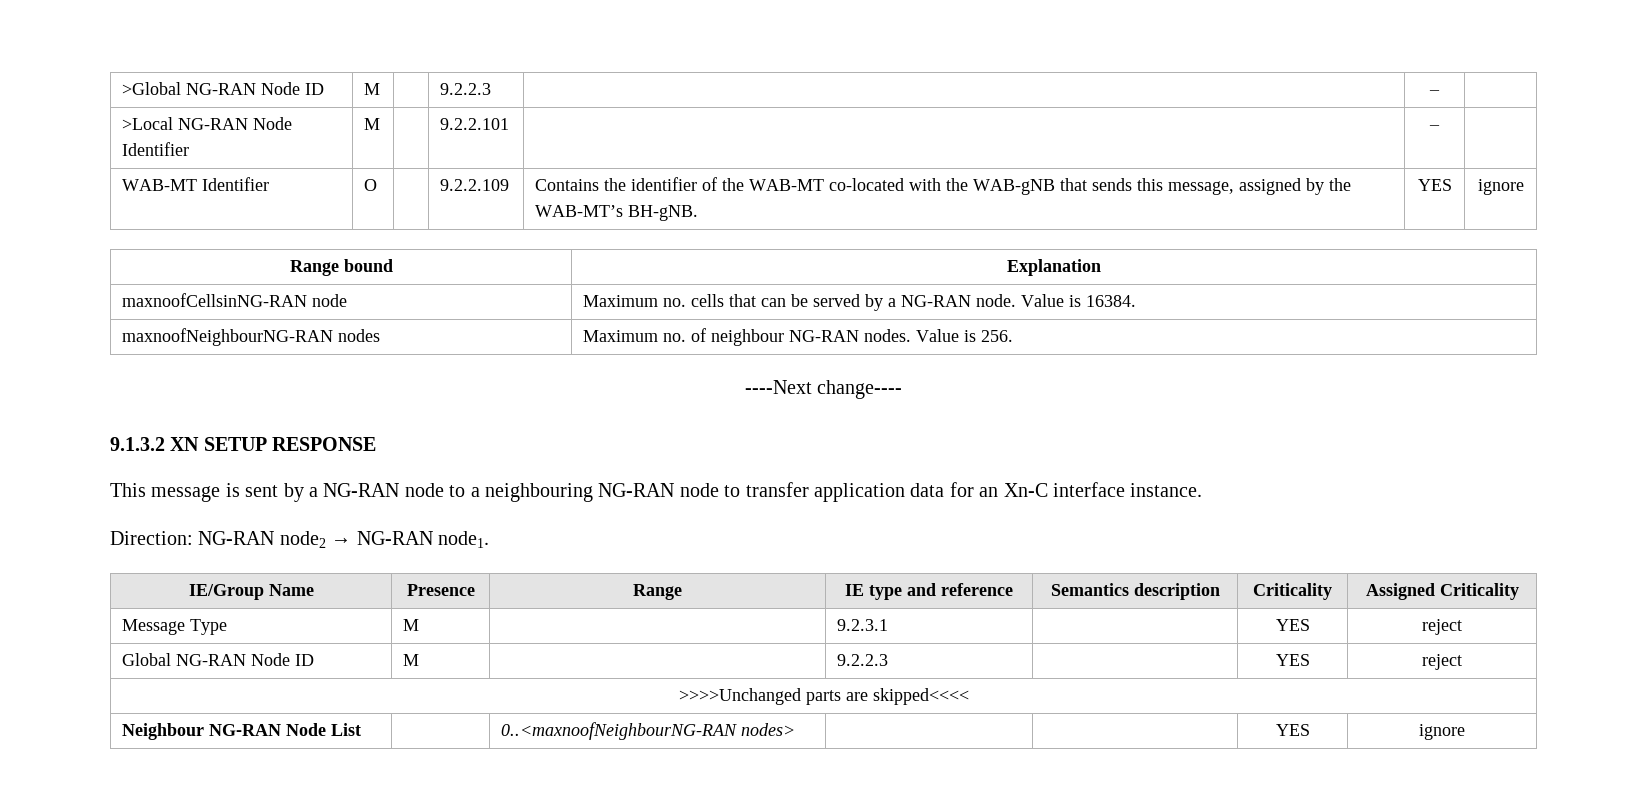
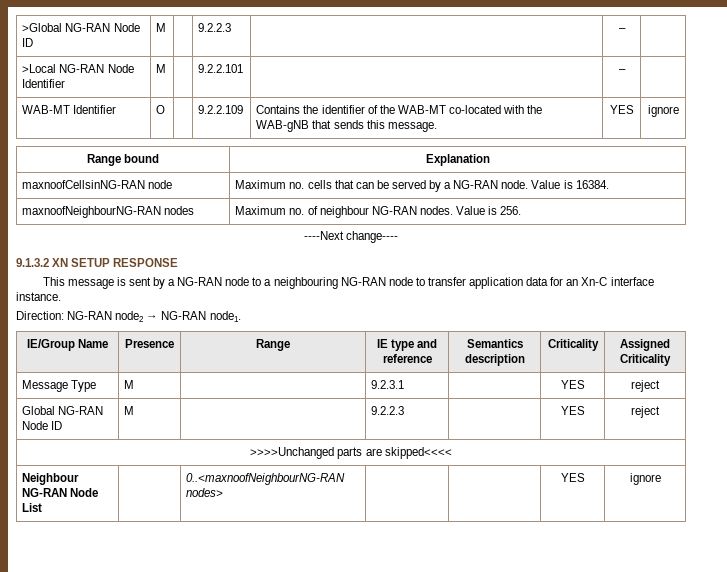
[1168,178,1352,195] [535,205,699,221] message, assigned by the WAB-MT’s BH-gNB. -> [387,122,437,132] message.

